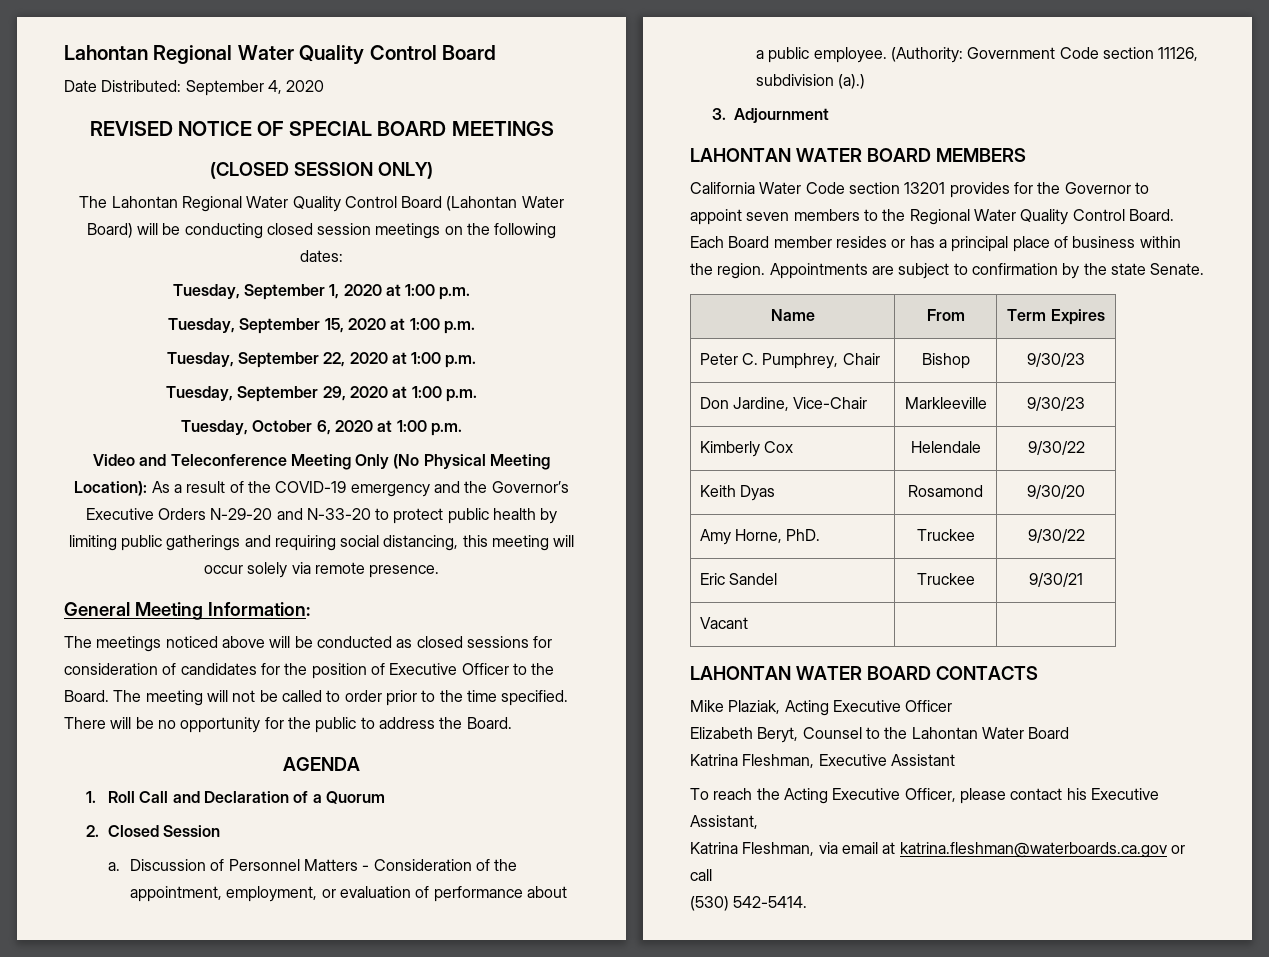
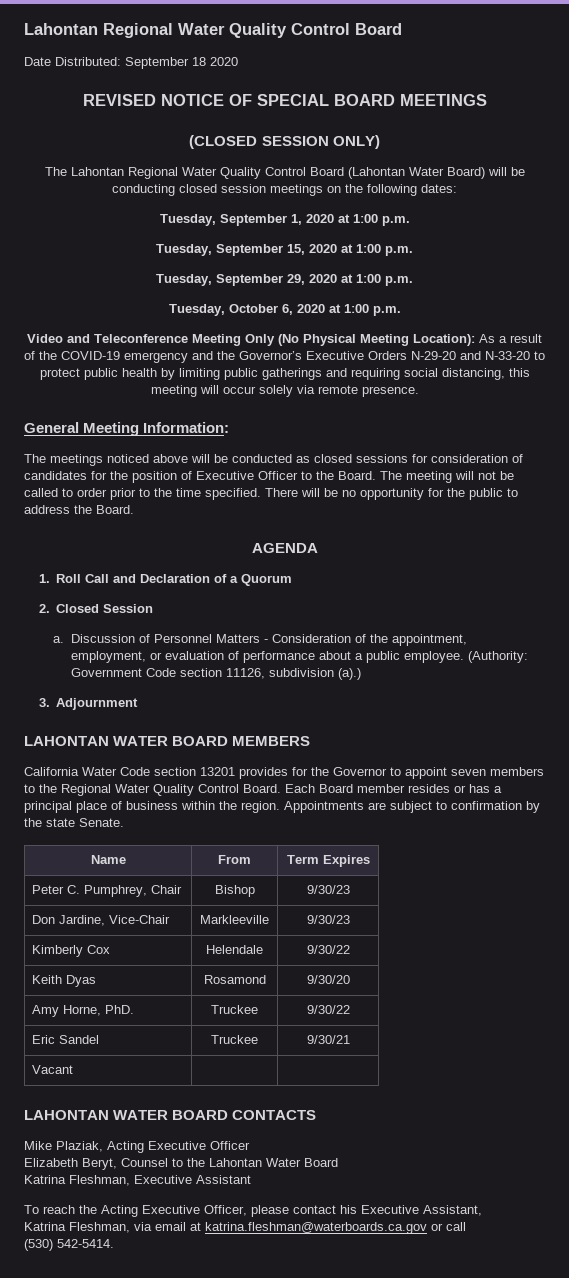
[267,80,282,94] 4, -> [192,57,206,66] 18
[166,352,477,368] // Tuesday, September 22, 2020 at 1:00 p.m. -> (413, 251) none

